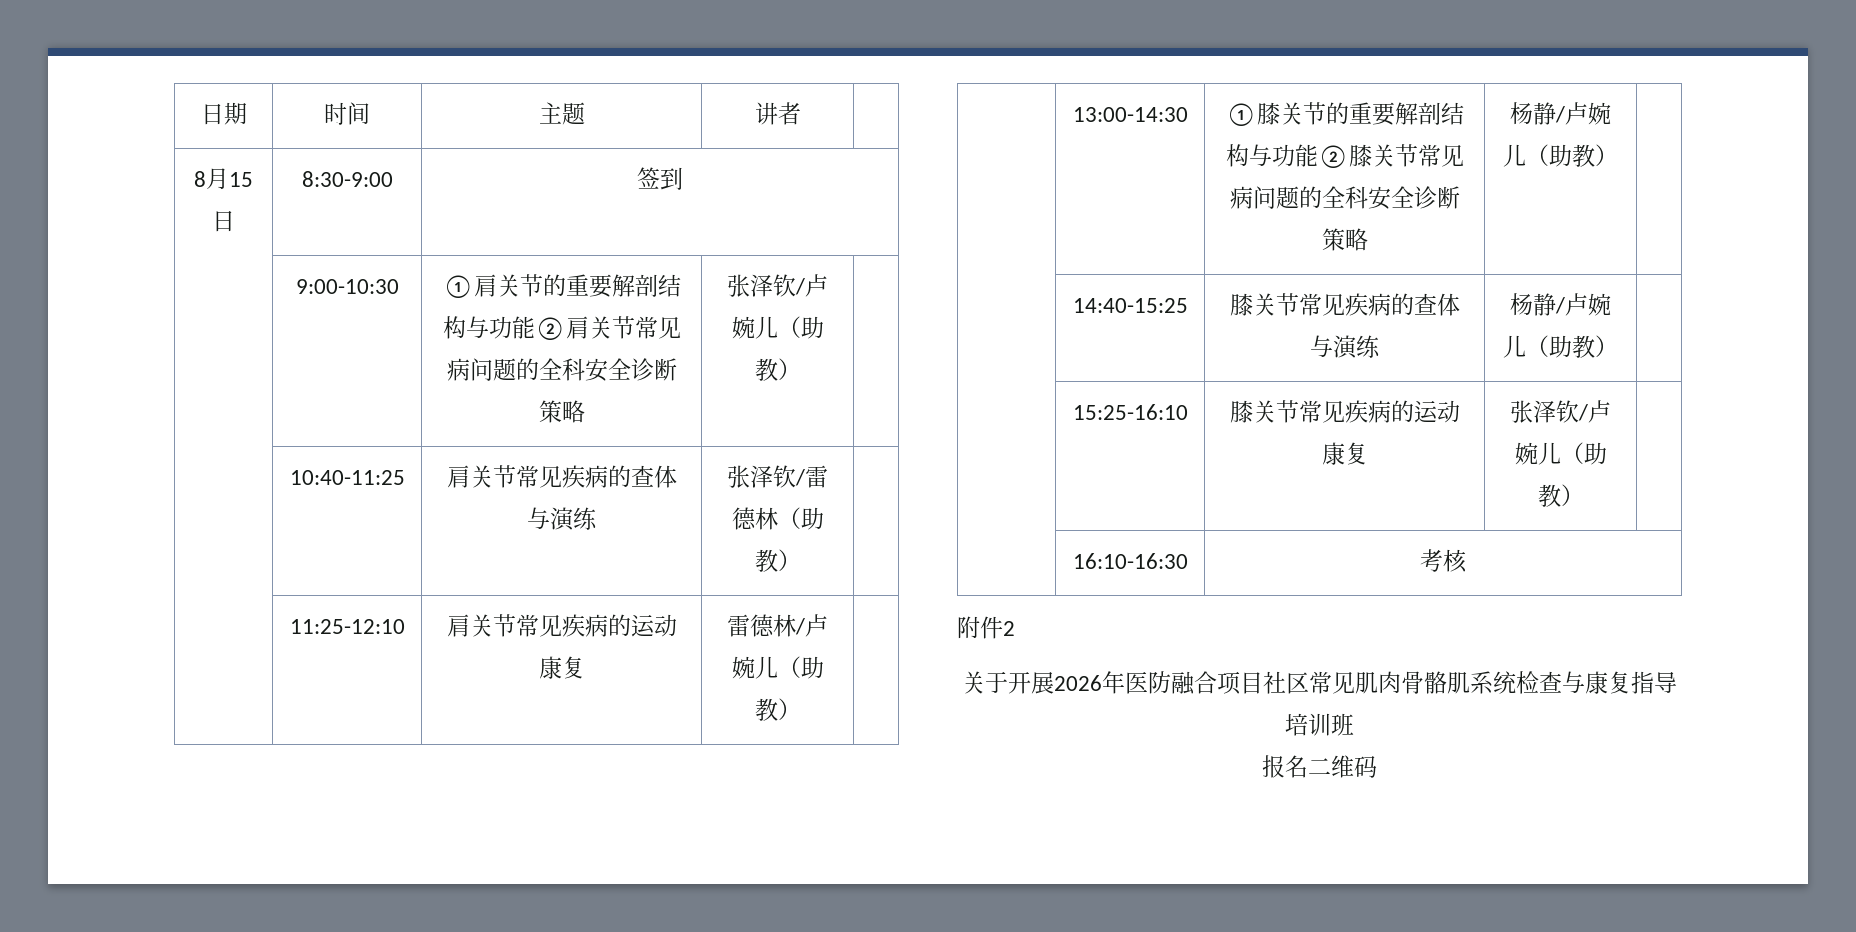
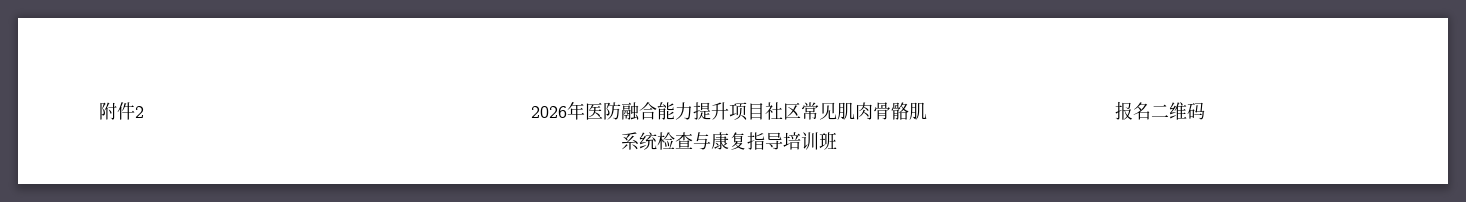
[200,102,247,125] [324,102,370,125] [538,102,585,125] [754,102,801,125] [194,168,253,189] [212,210,235,232] [301,171,393,187] [637,167,683,190] [295,279,399,294] [442,274,681,298] [442,316,681,340] [446,358,677,382] [538,400,585,423] [727,274,828,297] [731,316,824,339] [754,358,801,381] [289,470,405,485] [446,465,677,488] [527,507,597,531] [727,465,828,488] [731,507,824,530] [754,549,801,572] [289,619,405,634] [446,614,677,637] [538,656,585,679] [727,614,828,637] [731,656,824,679] [754,698,801,721] [1072,107,1188,122] [1225,102,1464,126] [1225,144,1464,168] [1229,186,1460,210] [1321,228,1368,251] [1510,102,1611,125] [1503,144,1618,167] [1072,298,1188,313] [1229,293,1460,316] [1310,335,1380,359] [1510,293,1611,316] [1503,335,1618,358] [1072,404,1188,420] [1229,400,1460,423] [1321,442,1368,465] [1510,400,1611,423] [1514,442,1607,465] [1537,484,1584,507] [1072,553,1188,569] [1420,549,1467,573] 日期 | 时间 | 主题 | 讲者 | // 8月15日 | 8:30-9:00 | 签到 // | 9:00-10:30 | ①肩关节的重要解剖结构与功能②肩关节常见病问题的全科安全诊断策略 | 张泽钦/卢婉儿（助教） | // | 10:40-11:25 | 肩关节常见疾病的查体与演练 | 张泽钦/雷德林（助教） | // | 11:25-12:10 | 肩关节常见疾病的运动康复 | 雷德林/卢婉儿（助教） | // | 13:00-14:30 | ①膝关节的重要解剖结构与功能②膝关节常见病问题的全科安全诊断策略 | 杨静/卢婉儿（助教） | // | 14:40-15:25 | 膝关节常见疾病的查体与演练 | 杨静/卢婉儿（助教） | // | 15:25-16:10 | 膝关节常见疾病的运动康复 | 张泽钦/卢婉儿（助教） | // | 16:10-16:30 | 考核 // -> (99, 111) none
[962,671,1054,694] 关于开展 -> (144, 112) none
(1217, 682) none -> [657,102,729,120] 能力提升

